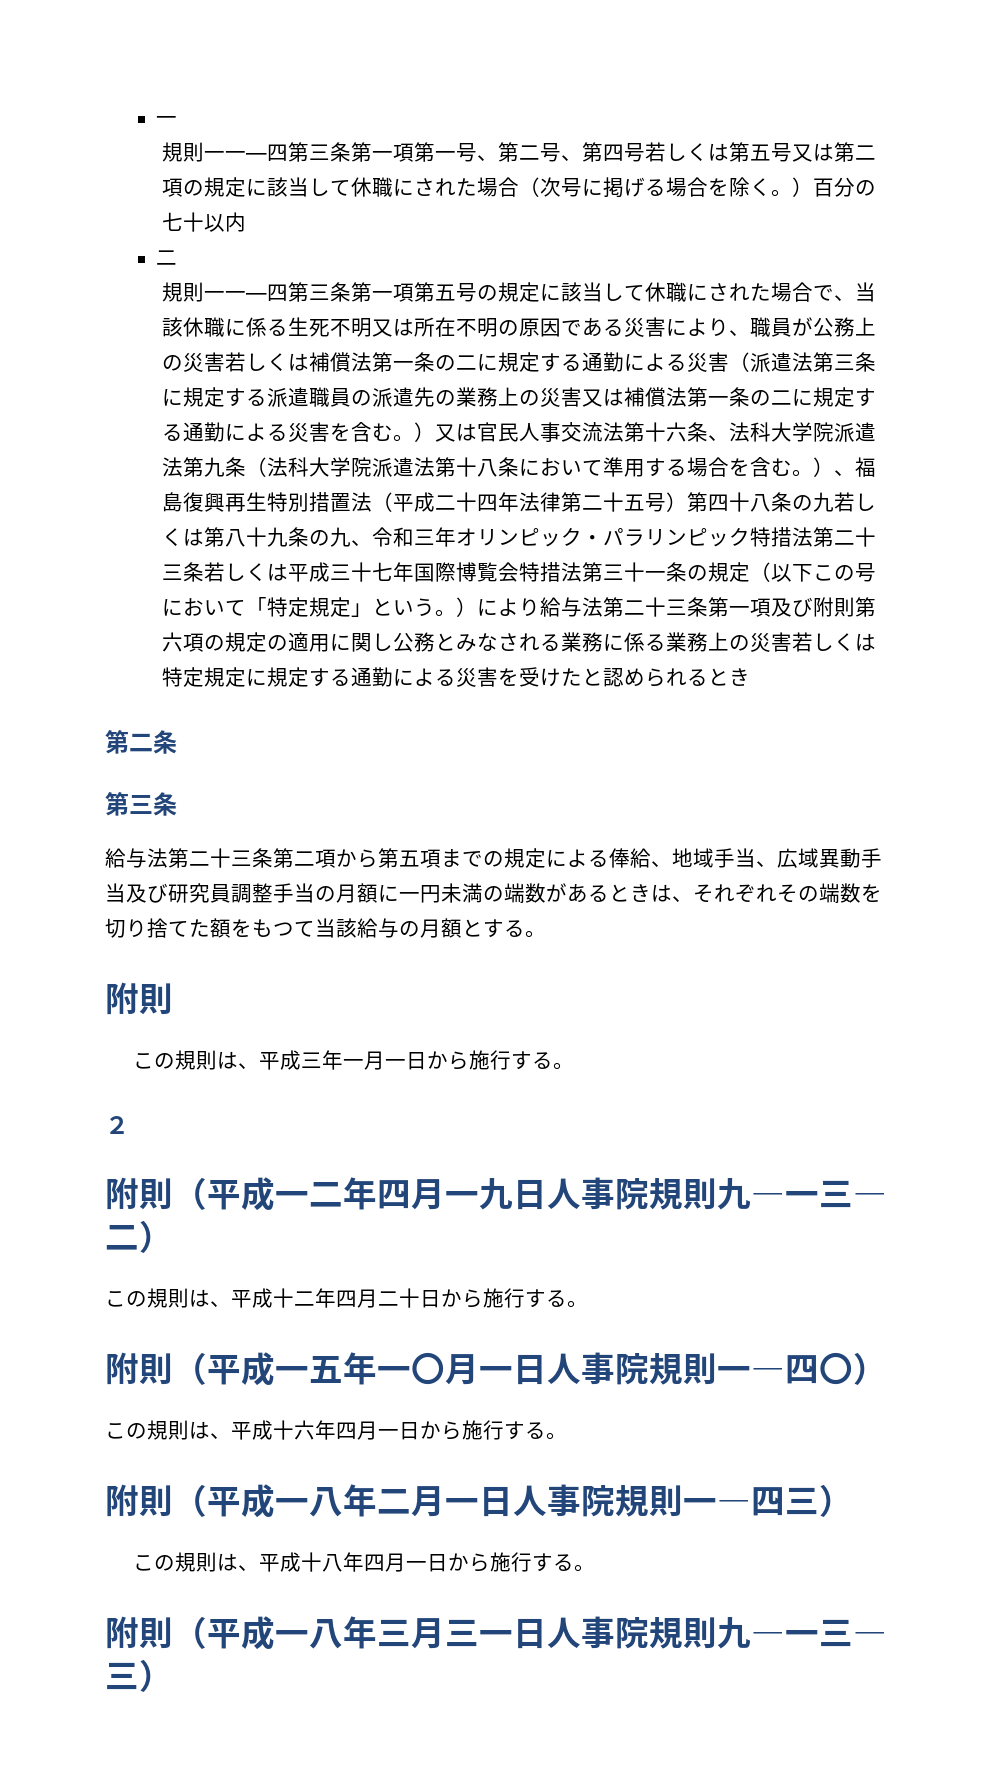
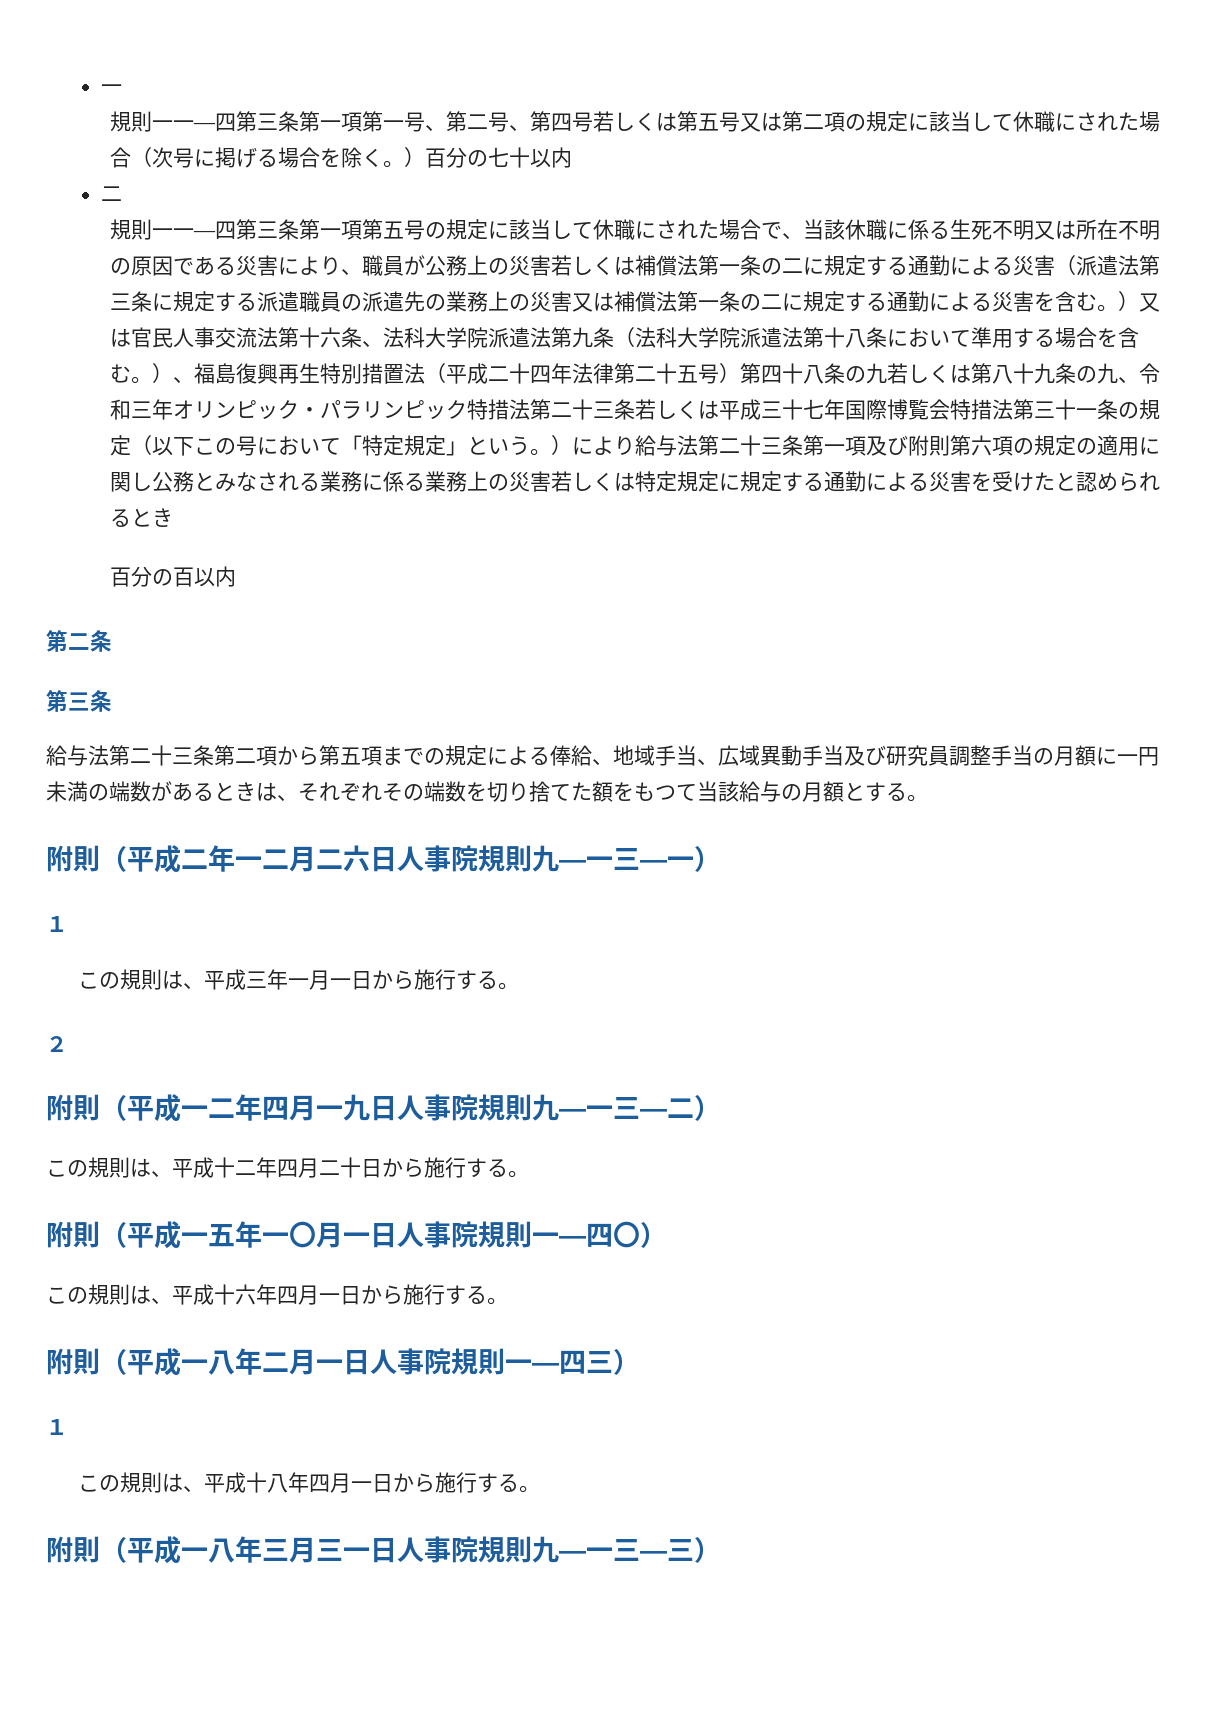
(750, 677) none -> [109,566,236,587] // 百分の百以内
(173, 999) none -> [100,845,721,873] [46,916,68,932] （平成二年一二月二六日人事院規則九―一三―一） // １
(853, 1500) none -> [46,1419,68,1435] // １

